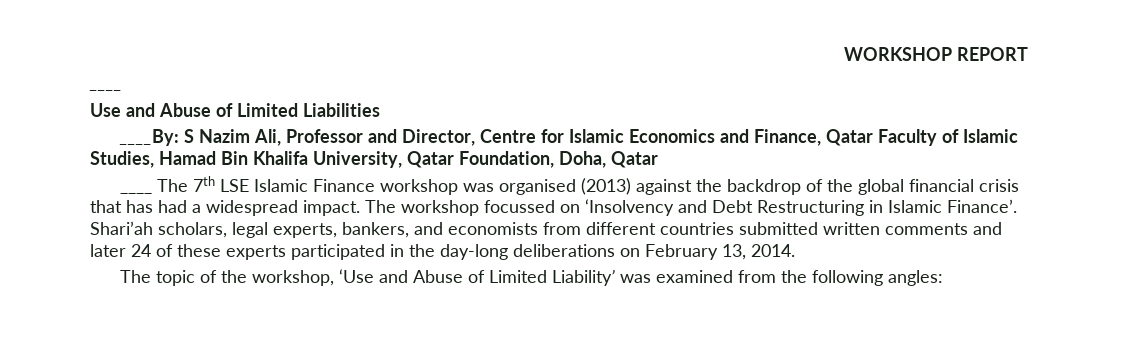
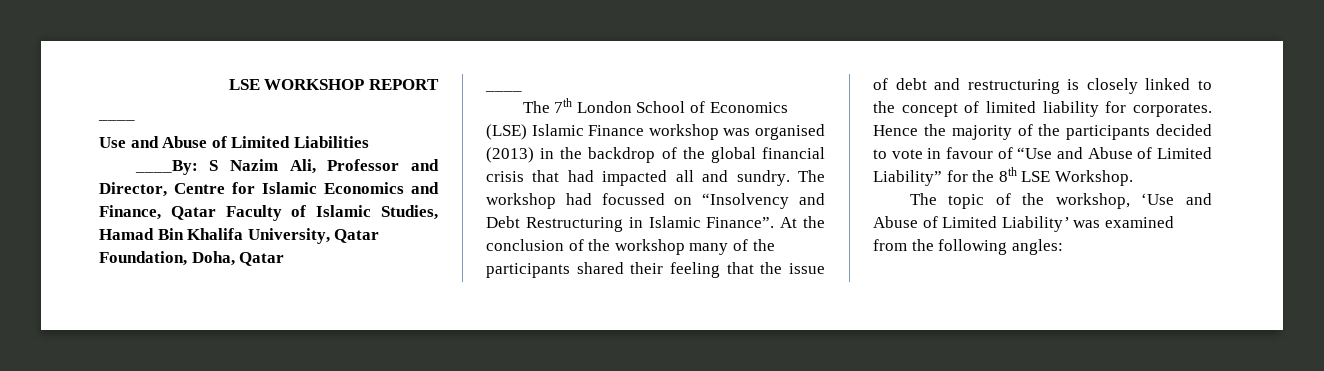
(844, 54) none -> [228,79,260,90] LSE
(153, 193) none -> (522, 91) //
[220,179,250,192] LSE -> [576,101,788,113] [486,124,527,140] London School of Economics (LSE)
[636,179,693,195] against -> [540,148,555,159] in
[126,200,360,216] has had a widespread impact. -> [567,170,790,186] had impacted all and sundry.
(479, 208) none -> [565,193,592,205] had
[585,199,674,216] ‘Insolvency -> [702,193,790,209] “Insolvency
[947,199,1017,213] [90,221,1002,238] [90,244,795,260] Finance’. Shari’ah scholars, legal experts, bankers, and economists from different countries submitted written comments and later 24 of these experts participated in the day-long deliberations on February 13, 2014. -> [706,216,825,228] [486,239,775,255] [486,262,825,278] [873,78,1212,94] [873,101,1212,117] [873,124,1212,140] [873,147,1212,159] [873,167,1133,186] Finance”. At the conclusion of the workshop many of the participants shared their feeling that the issue of debt and restructuring is closely linked to the concept of limited liability for corporates. Hence the majority of the participants decided to vote in favour of “Use and Abuse of Limited Liability” for the 8th LSE Workshop.

